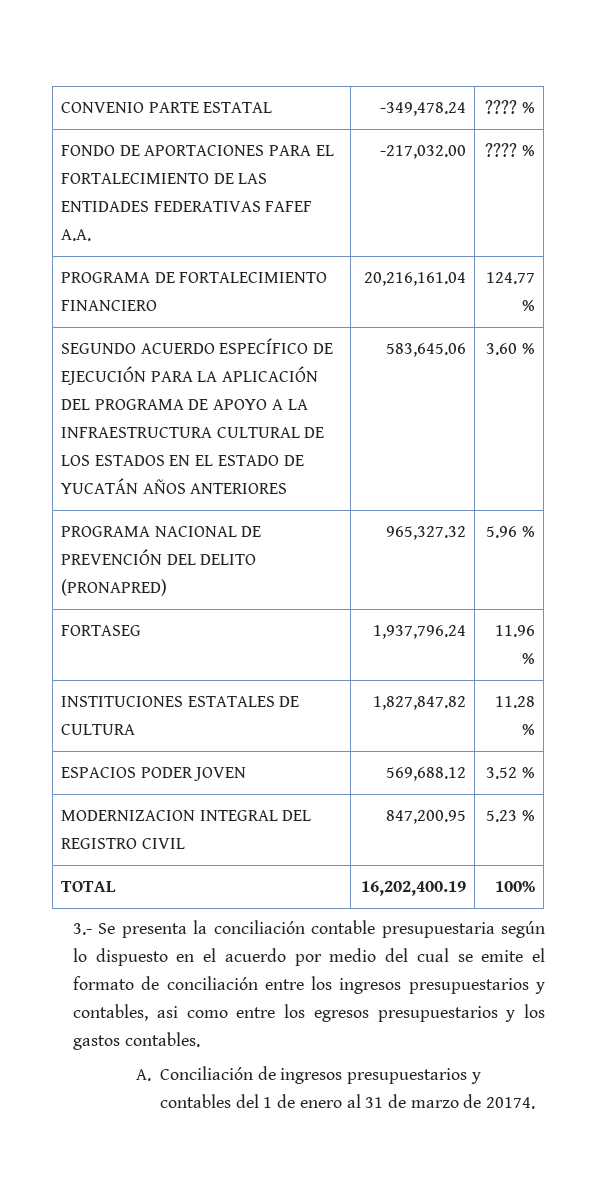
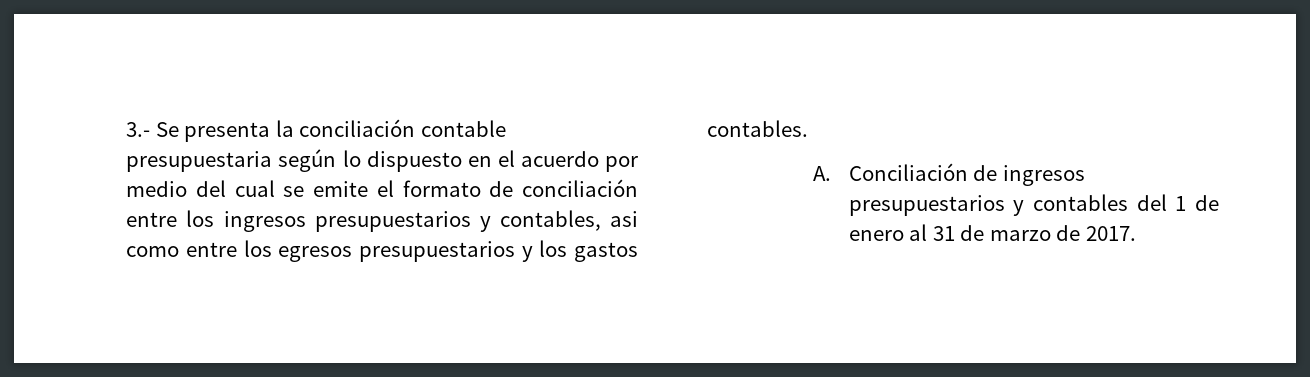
[61,102,273,113] [379,102,466,116] [485,100,535,114] [61,145,334,156] [61,173,268,184] [61,201,313,212] [61,229,92,241] [379,145,466,159] [485,143,535,157] [61,272,328,283] [61,300,158,311] [363,272,466,286] [485,272,535,284] [521,300,535,311] [61,338,334,354] [61,366,319,385] [61,399,308,410] [61,427,325,438] [61,455,304,466] [61,478,288,494] [385,343,466,357] [486,343,535,355] [61,526,262,537] [61,549,257,565] [61,579,168,596] [385,526,466,540] [486,526,535,538] [61,625,142,636] [372,625,466,639] [494,625,535,637] [521,653,535,664] [61,696,300,707] [61,724,136,735] [372,696,466,710] [494,696,535,708] [521,724,535,735] [61,767,247,781] [385,767,466,781] [486,767,535,779] [61,810,312,821] [61,838,185,849] [385,810,466,824] [486,810,535,822] [61,881,117,892] [360,881,466,896] [494,880,535,892] CONVENIO PARTE ESTATAL | -349,478.24 | ???? % // FONDO DE APORTACIONES PARA EL FORTALECIMIENTO DE LAS ENTIDADES FEDERATIVAS FAFEF A.A. | -217,032.00 | ???? % // PROGRAMA DE FORTALECIMIENTO FINANCIERO | 20,216,161.04 | 124.77 % // SEGUNDO ACUERDO ESPECÍFICO DE EJECUCIÓN PARA LA APLICACIÓN DEL PROGRAMA DE APOYO A LA INFRAESTRUCTURA CULTURAL DE LOS ESTADOS EN EL ESTADO DE YUCATÁN AÑOS ANTERIORES | 583,645.06 | 3.60 % // PROGRAMA NACIONAL DE PREVENCIÓN DEL DELITO (PRONAPRED) | 965,327.32 | 5.96 % // FORTASEG | 1,937,796.24 | 11.96 % // INSTITUCIONES ESTATALES DE CULTURA | 1,827,847.82 | 11.28 % // ESPACIOS PODER JOVEN | 569,688.12 | 3.52 % // MODERNIZACION INTEGRAL DEL REGISTRO CIVIL | 847,200.95 | 5.23 % // TOTAL | 16,202,400.19 | 100% // -> (126, 129) none
[486,1097,536,1109] 20174. -> [1085,226,1136,241] 2017.

